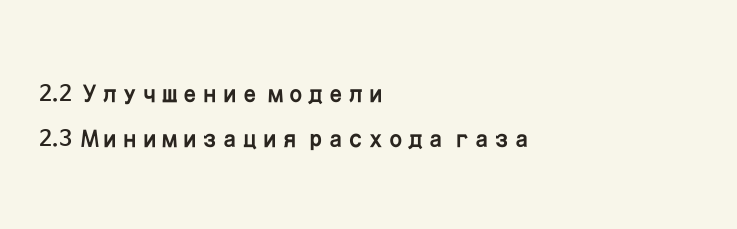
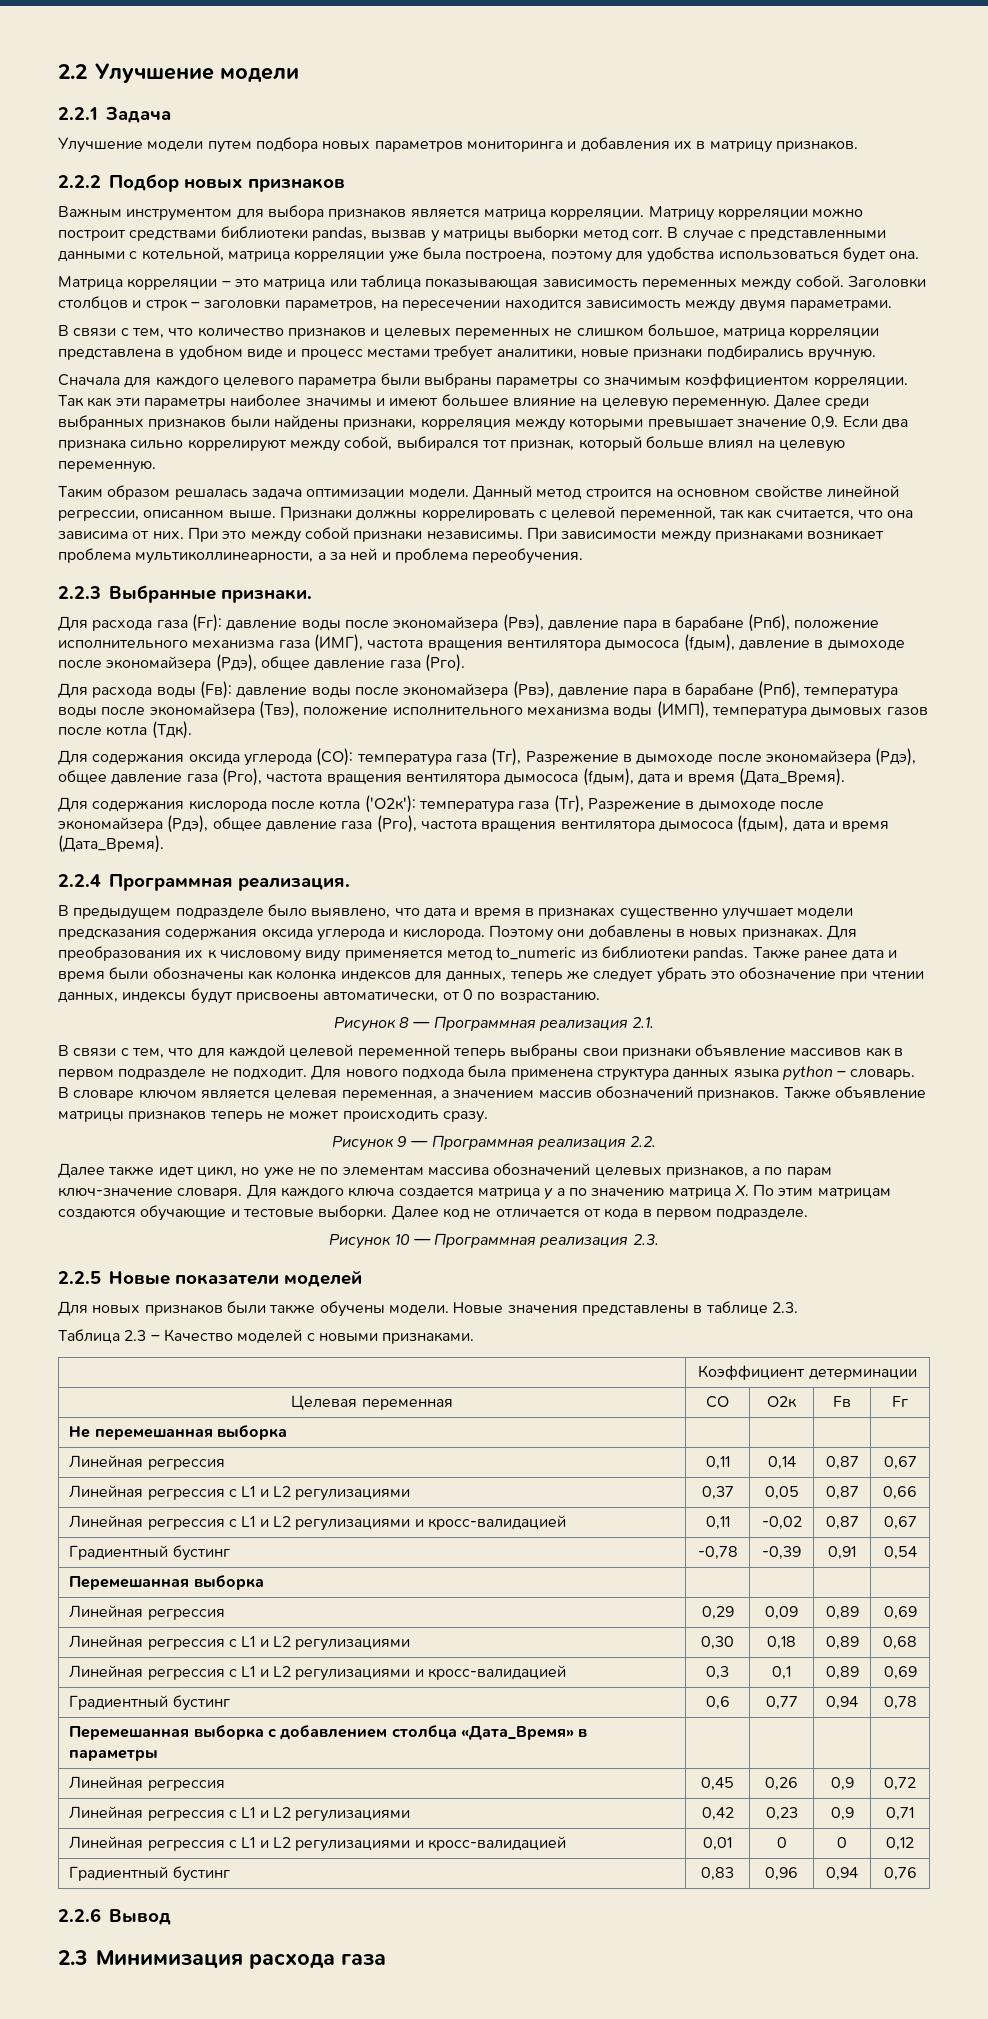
(387, 97) none -> [58,106,171,123] [58,137,858,153] [58,174,345,192] [58,205,864,221] [58,226,887,242] [58,247,920,263] [58,275,926,291] [58,296,892,312] [58,324,880,339] [58,345,876,361] [58,373,908,388] [58,394,870,410] [58,415,908,431] [58,436,845,452] [58,461,156,473] [58,485,899,500] [58,506,914,521] [58,527,885,543] [58,548,584,564] [58,585,312,603] [58,614,880,632] [58,634,905,652] [58,654,465,672] [58,681,899,699] [58,701,928,719] [58,721,192,739] [58,748,917,766] [58,768,845,786] [58,795,824,813] [58,815,890,833] [58,835,164,853] [58,874,350,891] [58,904,854,920] [58,925,857,941] [58,946,898,962] [58,967,924,983] [58,988,600,1004] [333,1016,655,1032] [58,1044,904,1059] [58,1065,916,1081] [58,1086,926,1101] [58,1110,488,1123] [331,1135,657,1151] [58,1163,832,1179] [58,1184,891,1200] [58,1205,809,1221] [329,1233,659,1249] [58,1270,362,1287] [58,1301,798,1317] [58,1329,475,1344] [698,1365,917,1380] [291,1395,453,1410] [706,1396,729,1408] [767,1396,797,1408] [833,1396,851,1407] [892,1396,908,1407] [69,1425,287,1440] [69,1455,225,1470] [705,1456,730,1470] [767,1456,796,1470] [825,1456,859,1470] [883,1456,917,1470] [69,1485,411,1501] [701,1486,734,1500] [764,1486,799,1500] [825,1486,859,1500] [883,1486,917,1500] [69,1515,566,1531] [705,1516,730,1530] [761,1516,802,1530] [825,1516,859,1530] [883,1516,917,1530] [69,1545,230,1561] [697,1546,738,1560] [762,1546,801,1560] [828,1546,856,1560] [883,1546,917,1560] [69,1575,264,1590] [69,1605,225,1620] [701,1606,734,1620] [765,1606,798,1620] [825,1606,859,1620] [883,1606,917,1620] [69,1635,411,1651] [701,1636,734,1650] [767,1636,796,1650] [825,1636,859,1650] [883,1636,917,1650] [69,1665,566,1681] [706,1666,729,1680] [772,1666,791,1680] [825,1666,859,1680] [883,1666,917,1680] [69,1695,230,1711] [705,1696,730,1710] [765,1696,798,1710] [826,1696,858,1710] [883,1696,917,1710] [69,1725,588,1740] [69,1749,159,1761] [69,1776,225,1791] [701,1777,734,1791] [765,1777,798,1791] [830,1777,854,1791] [884,1777,916,1791] [69,1806,411,1822] [701,1807,734,1821] [765,1807,798,1821] [830,1807,854,1821] [886,1807,914,1821] [69,1836,566,1852] [703,1837,732,1851] [776,1837,787,1848] [837,1837,847,1848] [886,1837,914,1851] [69,1866,230,1882] [701,1867,734,1881] [765,1867,798,1881] [826,1867,858,1881] [883,1867,917,1881] [58,1908,171,1925] // 2.2.1 Задача // Улучшение модели путем подбора новых параметров мониторинга и добавления их в матрицу признаков. // 2.2.2 Подбор новых признаков // Важным инструментом для выбора признаков является матрица корреляции. Матрицу корреляции можно построит средствами библиотеки pandas, вызвав у матрицы выборки метод corr. В случае с представленными данными с котельной, матрица корреляции уже была построена, поэтому для удобства использоваться будет она. // Матрица корреляции – это матрица или таблица показывающая зависимость переменных между собой. Заголовки столбцов и строк – заголовки параметров, на пересечении находится зависимость между двумя параметрами. // В связи с тем, что количество признаков и целевых переменных не слишком большое, матрица корреляции представлена в удобном виде и процесс местами требует аналитики, новые признаки подбирались вручную. // Сначала для каждого целевого параметра были выбраны параметры со значимым коэффициентом корреляции. Так как эти параметры наиболее значимы и имеют большее влияние на целевую переменную. Далее среди выбранных признаков были найдены признаки, корреляция между которыми превышает значение 0,9. Если два признака сильно коррелируют между собой, выбирался тот признак, который больше влиял на целевую переменную. // Таким образом решалась задача оптимизации модели. Данный метод строится на основном свойстве линейной регрессии, описанном выше. Признаки должны коррелировать с целевой переменной, так как считается, что она зависима от них. При это между собой признаки независимы. При зависимости между признаками возникает проблема мультиколлинеарности, а за ней и проблема переобучения. // 2.2.3 Выбранные признаки. // Для расхода газа (Fг): давление воды после экономайзера (Pвэ), давление пара в барабане (Рпб), положение исполнительного механизма газа (ИМГ), частота вращения вентилятора дымососа (fдым), давление в дымоходе после экономайзера (Pдэ), общее давление газа (Рго). // Для расхода воды (Fв): давление воды после экономайзера (Pвэ), давление пара в барабане (Рпб), температура воды после экономайзера (Tвэ), положение исполнительного механизма воды (ИМП), температура дымовых газов после котла (Tдк). // Для содержания оксида углерода (СО): температура газа (Tг), Разрежение в дымоходе после экономайзера (Pдэ), общее давление газа (Рго), частота вращения вентилятора дымососа (fдым), дата и время (Дата_Время). // Для содержания кислорода после котла ('О2к'): температура газа (Tг), Разрежение в дымоходе после экономайзера (Pдэ), общее давление газа (Рго), частота вращения вентилятора дымососа (fдым), дата и время (Дата_Время). // 2.2.4 Программная реализация. // В предыдущем подразделе было выявлено, что дата и время в признаках существенно улучшает модели предсказания содержания оксида углерода и кислорода. Поэтому они добавлены в новых признаках. Для преобразования их к числовому виду применяется метод to_numeric из библиотеки pandas. Также ранее дата и время были обозначены как колонка индексов для данных, теперь же следует убрать это обозначение при чтении данных, индексы будут присвоены автоматически, от 0 по возрастанию. // Рисунок 8 — Программная реализация 2.1. // В связи с тем, что для каждой целевой переменной теперь выбраны свои признаки объявление массивов как в первом подразделе не подходит. Для нового подхода была применена структура данных языка python – словарь. В словаре ключом является целевая переменная, а значением массив обозначений признаков. Также объявление матрицы признаков теперь не может происходить сразу. // Рисунок 9 — Программная реализация 2.2. // Далее также идет цикл, но уже не по элементам массива обозначений целевых признаков, а по парам ключ-значение словаря. Для каждого ключа создается матрица y а по значению матрица X. По этим матрицам создаются обучающие и тестовые выборки. Далее код не отличается от кода в первом подразделе. // Рисунок 10 — Программная реализация 2.3. // 2.2.5 Новые показатели моделей // Для новых признаков были также обучены модели. Новые значения представлены в таблице 2.3. // Таблица 2.3 – Качество моделей с новыми признаками. // | Коэффициент детерминации // Целевая переменная | CO | O2к | Fв | Fг // Не перемешанная выборка | | | | // Линейная регрессия | 0,11 | 0,14 | 0,87 | 0,67 // Линейная регрессия с L1 и L2 регулизациями | 0,37 | 0,05 | 0,87 | 0,66 // Линейная регрессия с L1 и L2 регулизациями и кросс-валидацией | 0,11 | -0,02 | 0,87 | 0,67 // Градиентный бустинг | -0,78 | -0,39 | 0,91 | 0,54 // Перемешанная выборка | | | | // Линейная регрессия | 0,29 | 0,09 | 0,89 | 0,69 // Линейная регрессия с L1 и L2 регулизациями | 0,30 | 0,18 | 0,89 | 0,68 // Линейная регрессия с L1 и L2 регулизациями и кросс-валидацией | 0,3 | 0,1 | 0,89 | 0,69 // Градиентный бустинг | 0,6 | 0,77 | 0,94 | 0,78 // Перемешанная выборка с добавлением столбца «Дата_Время» в параметры | | | | // Линейная регрессия | 0,45 | 0,26 | 0,9 | 0,72 // Линейная регрессия с L1 и L2 регулизациями | 0,42 | 0,23 | 0,9 | 0,71 // Линейная регрессия с L1 и L2 регулизациями и кросс-валидацией | 0,01 | 0 | 0 | 0,12 // Градиентный бустинг | 0,83 | 0,96 | 0,94 | 0,76 // 2.2.6 Вывод

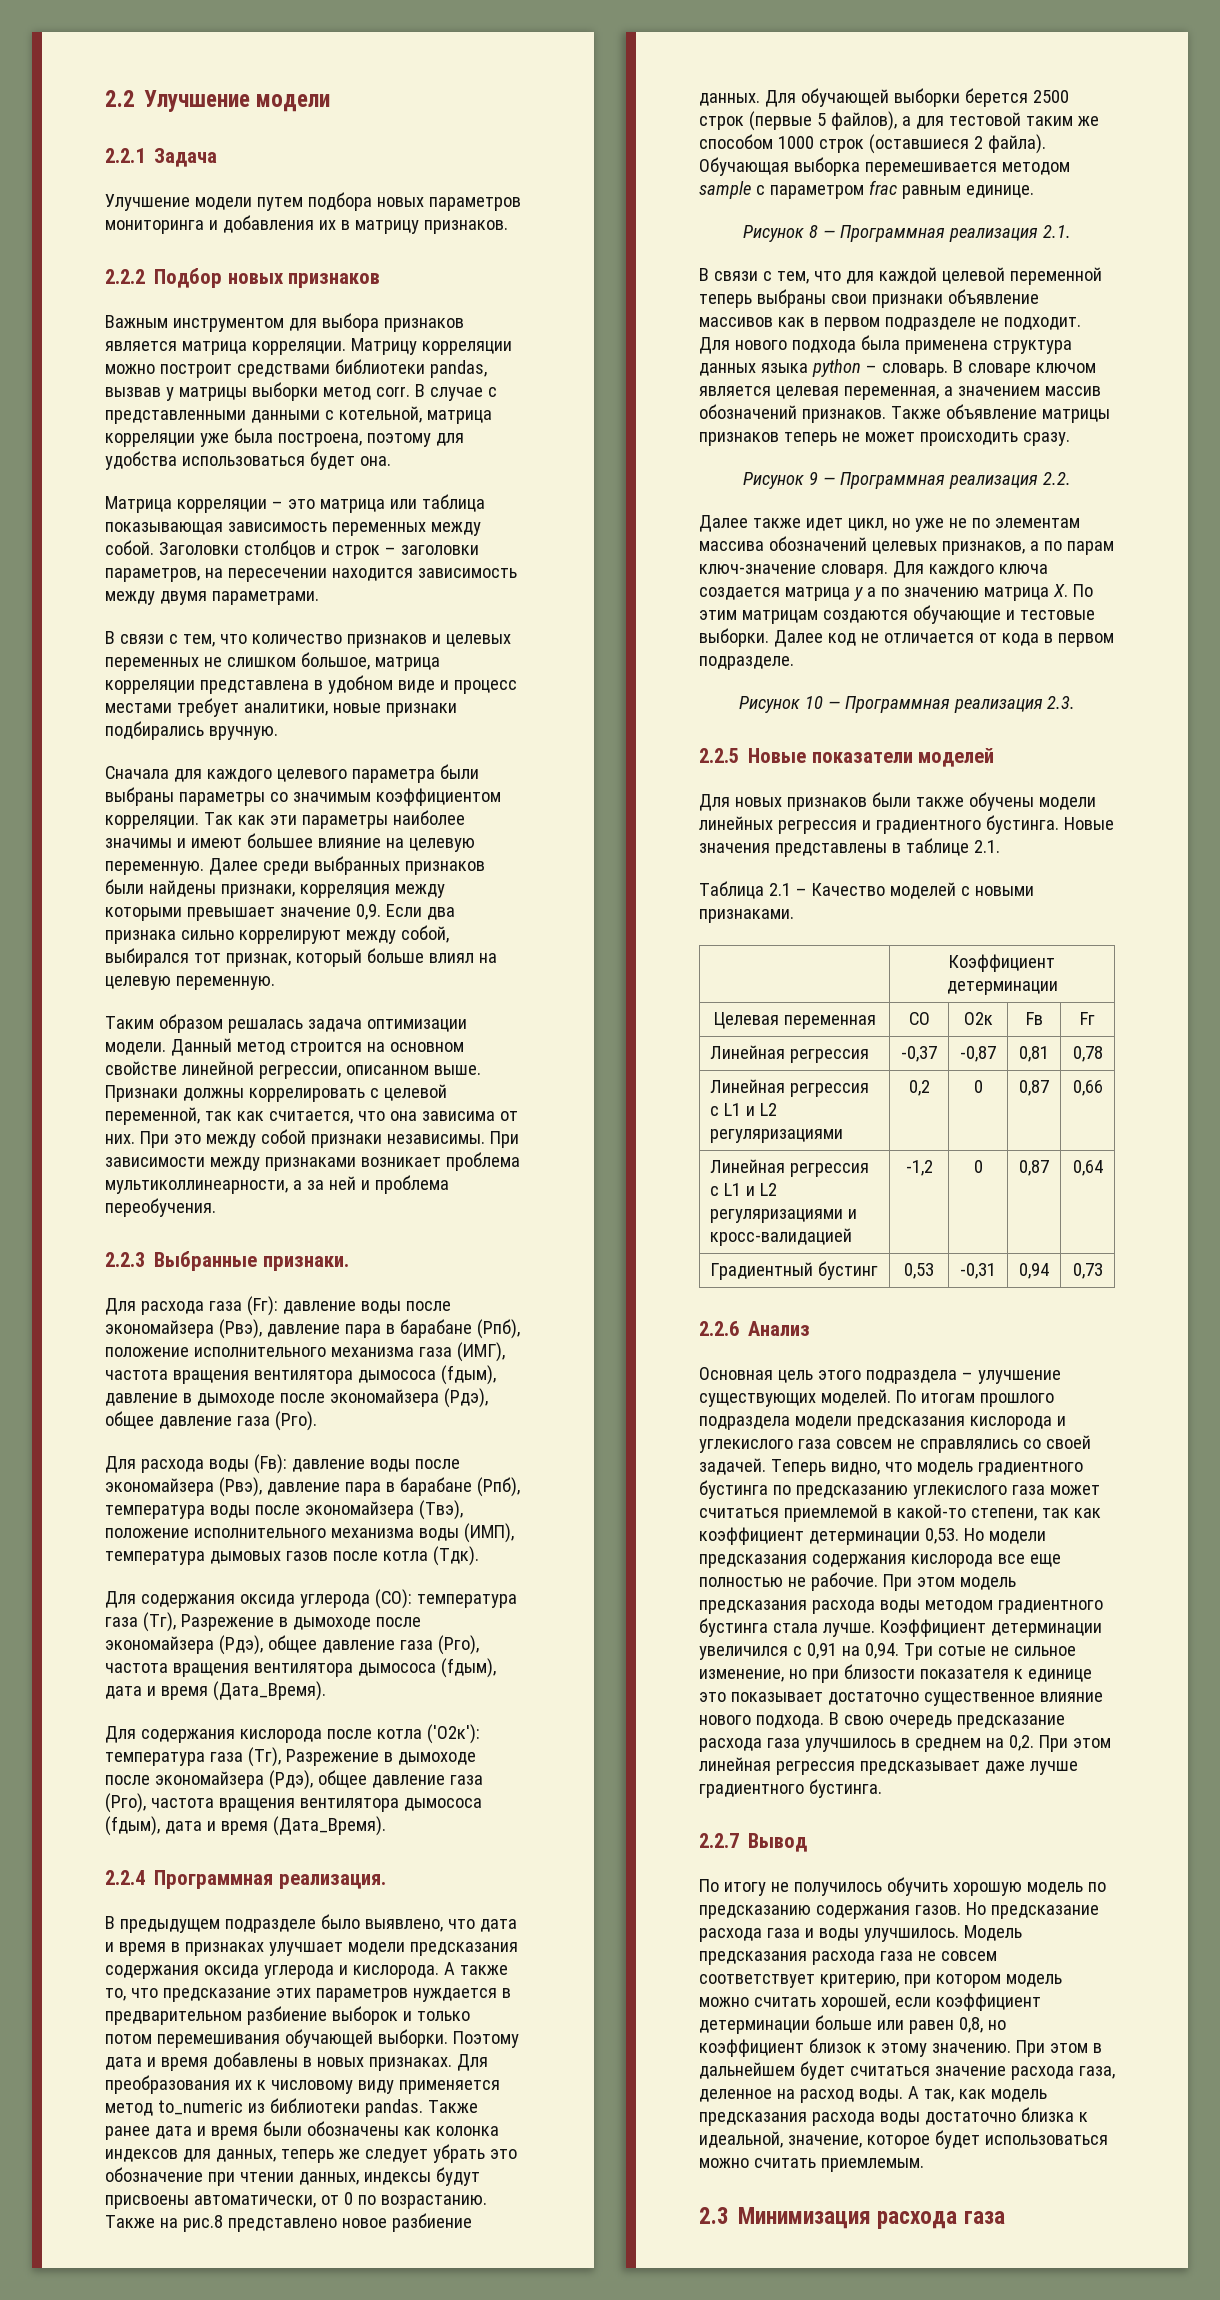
[619,908,718,920] существенно -> (264, 1949) none
[488,925,585,941] Поэтому они -> [443,1962,508,1975] [105,1988,511,2002] [105,2006,470,2025] [105,2029,519,2048] [105,2057,208,2071] А также то, что предсказание этих параметров нуждается в предварительном разбиение выборок и только потом перемешивания обучающей выборки. Поэтому дата и время
(600, 997) none -> [105,2213,472,2232] [699,88,1069,107] [699,111,1099,131] [699,134,1046,154] [699,157,1070,176] [699,180,1034,199] Также на рис.8 представлено новое разбиение данных. Для обучающей выборки берется 2500 строк (первые 5 файлов), а для тестовой таким же способом 1000 строк (оставшиеся 2 файла). Обучающая выборка перемешивается методом sample с параметром frac равным единице.
[388,1305,449,1316] модели. -> [1038,797,1096,810] [699,815,1059,834] модели линейных регрессия и градиентного бустинга.
[771,1302,798,1313] 2.3. -> [973,840,1000,853] 2.1.
[124,1330,147,1341] 2.3 -> [768,883,791,896] 2.1
[69,1425,287,1440] [69,1455,225,1470] [705,1456,730,1470] [767,1456,796,1470] [825,1456,859,1470] [883,1456,917,1470] [69,1485,411,1501] [701,1486,734,1500] [764,1486,799,1500] // Не перемешанная выборка | | | | // Линейная регрессия | 0,11 | 0,14 | 0,87 | 0,67 // Линейная регрессия с L1 и L2 регулизациями | 0,37 | 0,05 -> [709,1045,869,1063] [901,1046,937,1062] [960,1046,996,1062] [1019,1046,1049,1062] [1072,1046,1103,1062] [709,1079,869,1097] [709,1103,777,1116] [709,1129,843,1143] [908,1080,930,1096] [973,1080,983,1093] // Линейная регрессия | -0,37 | -0,87 | 0,81 | 0,78 // Линейная регрессия с L1 и L2 регуляризациями | 0,2 | 0
[295,1515,566,1531] [705,1516,730,1530] [761,1516,802,1530] [825,1516,859,1530] [883,1516,917,1530] [69,1545,230,1561] [697,1546,738,1560] [762,1546,801,1560] [828,1546,856,1560] [883,1546,917,1560] [69,1575,264,1590] [69,1605,225,1620] [701,1606,734,1620] [765,1606,798,1620] [825,1606,859,1620] [883,1606,917,1620] [69,1635,411,1651] [701,1636,734,1650] [767,1636,796,1650] [825,1636,859,1650] [883,1636,917,1650] [69,1665,566,1681] [706,1666,729,1680] [772,1666,791,1680] [825,1666,859,1680] [883,1666,917,1680] [69,1695,230,1711] [705,1696,730,1710] [765,1696,798,1710] [826,1696,858,1710] [883,1696,917,1710] [69,1725,588,1740] [69,1749,159,1761] [69,1776,225,1791] [701,1777,734,1791] [765,1777,798,1791] [830,1777,854,1791] [884,1777,916,1791] [69,1806,411,1822] [701,1807,734,1821] [765,1807,798,1821] [830,1807,854,1821] [886,1807,914,1821] [69,1836,566,1852] [703,1837,732,1851] [776,1837,787,1848] [837,1837,847,1848] [886,1837,914,1851] [69,1866,230,1882] [701,1867,734,1881] [765,1867,798,1881] [826,1867,858,1881] [883,1867,917,1881] [58,1908,171,1925] регулизациями и кросс-валидацией | 0,11 | -0,02 | 0,87 | 0,67 // Градиентный бустинг | -0,78 | -0,39 | 0,91 | 0,54 // Перемешанная выборка | | | | // Линейная регрессия | 0,29 | 0,09 | 0,89 | 0,69 // Линейная регрессия с L1 и L2 регулизациями | 0,30 | 0,18 | 0,89 | 0,68 // Линейная регрессия с L1 и L2 регулизациями и кросс-валидацией | 0,3 | 0,1 | 0,89 | 0,69 // Градиентный бустинг | 0,6 | 0,77 | 0,94 | 0,78 // Перемешанная выборка с добавлением столбца «Дата_Время» в параметры | | | | // Линейная регрессия | 0,45 | 0,26 | 0,9 | 0,72 // Линейная регрессия с L1 и L2 регулизациями | 0,42 | 0,23 | 0,9 | 0,71 // Линейная регрессия с L1 и L2 регулизациями и кросс-валидацией | 0,01 | 0 | 0 | 0,12 // Градиентный бустинг | 0,83 | 0,96 | 0,94 | 0,76 // 2.2.6 Вывод -> [709,1209,857,1223] [709,1228,852,1246] [905,1160,933,1176] [973,1160,983,1173] [1019,1160,1049,1176] [1072,1160,1103,1176] [709,1261,878,1280] [904,1263,934,1279] [960,1263,996,1279] [1019,1263,1049,1279] [1072,1263,1103,1279] [699,1321,811,1336] [699,1367,1061,1384] [699,1389,1054,1407] [699,1416,1066,1430] [699,1435,1091,1453] [699,1458,1083,1476] [699,1480,1100,1499] [699,1504,1101,1522] [699,1527,1046,1545] [699,1554,1061,1568] [699,1572,1016,1591] [699,1600,1103,1614] [699,1618,1102,1637] [699,1643,1076,1660] [699,1664,1092,1683] [699,1692,1103,1706] [699,1712,1065,1729] [699,1735,1111,1752] [699,1757,1078,1775] [699,1779,882,1798] [699,1833,808,1852] [699,1877,1106,1896] [699,1902,1099,1919] [699,1925,1022,1942] [699,1951,997,1965] [699,1974,1062,1988] [699,1993,1041,2011] [699,2015,1006,2034] [699,2038,1102,2057] [699,2061,1115,2080] [699,2086,1047,2103] [699,2107,1088,2126] [699,2130,1108,2149] [699,2158,924,2172] регуляризациями и кросс-валидацией | -1,2 | 0 | 0,87 | 0,64 // Градиентный бустинг | 0,53 | -0,31 | 0,94 | 0,73 // 2.2.6 Анализ // Основная цель этого подраздела – улучшение существующих моделей. По итогам прошлого подраздела модели предсказания кислорода и углекислого газа совсем не справлялись со своей задачей. Теперь видно, что модель градиентного бустинга по предсказанию углекислого газа может считаться приемлемой в какой-то степени, так как коэффициент детерминации 0,53. Но модели предсказания содержания кислорода все еще полностью не рабочие. При этом модель предсказания расхода воды методом градиентного бустинга стала лучше. Коэффициент детерминации увеличился с 0,91 на 0,94. Три сотые не сильное изменение, но при близости показателя к единице это показывает достаточно существенное влияние нового подхода. В свою очередь предсказание расхода газа улучшилось в среднем на 0,2. При этом линейная регрессия предсказывает даже лучше градиентного бустинга. // 2.2.7 Вывод // По итогу не получилось обучить хорошую модель по предсказанию содержания газов. Но предсказание расхода газа и воды улучшилось. Модель предсказания расхода газа не совсем соответствует критерию, при котором модель можно считать хорошей, если коэффициент детерминации больше или равен 0,8, но коэффициент близок к этому значению. При этом в дальнейшем будет считаться значение расхода газа, деленное на расход воды. А так, как модель предсказания расхода воды достаточно близка к идеальной, значение, которое будет использоваться можно считать приемлемым.

